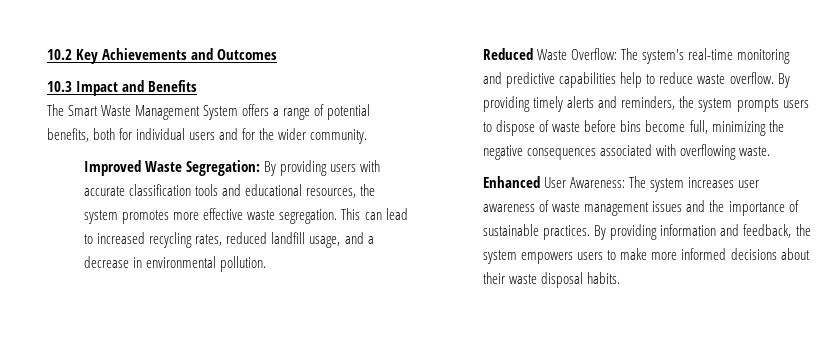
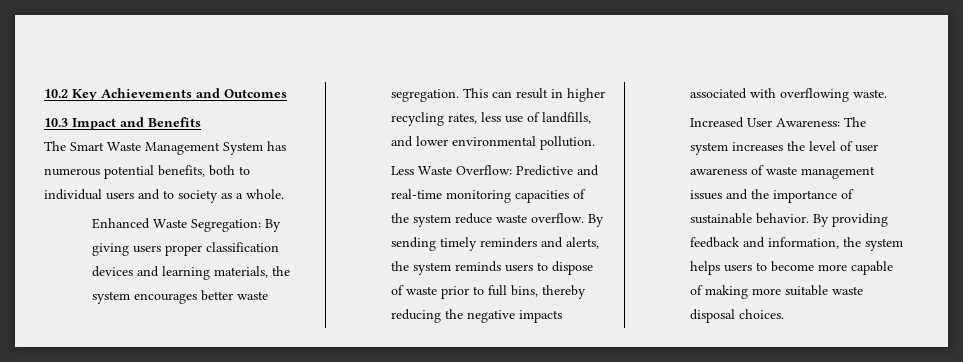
[242,104,325,120] offers a range of -> [267,141,286,151] [44,168,100,176] has numerous
[119,128,133,140] for -> [239,166,250,175] to
[242,128,368,144] [84,160,381,176] [84,184,376,198] [84,208,408,224] [84,232,374,248] [84,256,143,268] for the wider community. // Improved Waste Segregation: By providing users with accurate classification tools and educational resources, the system promotes more effective waste segregation. This can lead to increased recycling rates, reduced landfill usage, and a decrease in -> [163,189,284,203] [91,218,281,232] [91,242,279,256] [91,266,290,280] [91,290,268,304] [390,88,605,102] [390,112,591,126] [390,136,448,147] to society as a whole. // Enhanced Waste Segregation: By giving users proper classification devices and learning materials, the system encourages better waste segregation. This can result in higher recycling rates, less use of landfills, and lower
[483,48,534,60] Reduced -> [390,166,414,175] Less
[621,48,791,64] [483,72,790,88] [483,96,779,112] The system's real-time monitoring and predictive capabilities help to reduce waste overflow. By providing timely alerts and reminders, the system prompts -> [515,165,599,176] [390,189,586,203] [390,213,604,227] [390,237,599,251] [390,261,501,275] Predictive and real-time monitoring capacities of the system reduce waste overflow. By sending timely reminders and alerts, the system reminds
[584,120,766,136] before bins become full, minimizing -> [440,285,586,299] [390,309,441,323] prior to full bins, thereby reducing
[527,148,597,160] consequences -> [518,310,562,323] impacts
[483,176,541,188] Enhanced -> [689,117,744,128] Increased
(735, 182) none -> [786,141,853,151] the level of
[543,224,811,240] [483,248,810,264] [483,272,506,284] practices. By providing information and feedback, the system empowers users to make more informed decisions about their -> [755,213,888,227] [689,237,903,251] [689,261,893,275] [689,285,828,299] behavior. By providing feedback and information, the system helps users to become more capable of making more suitable
[587,272,621,284] habits. -> [738,309,784,319] choices.

